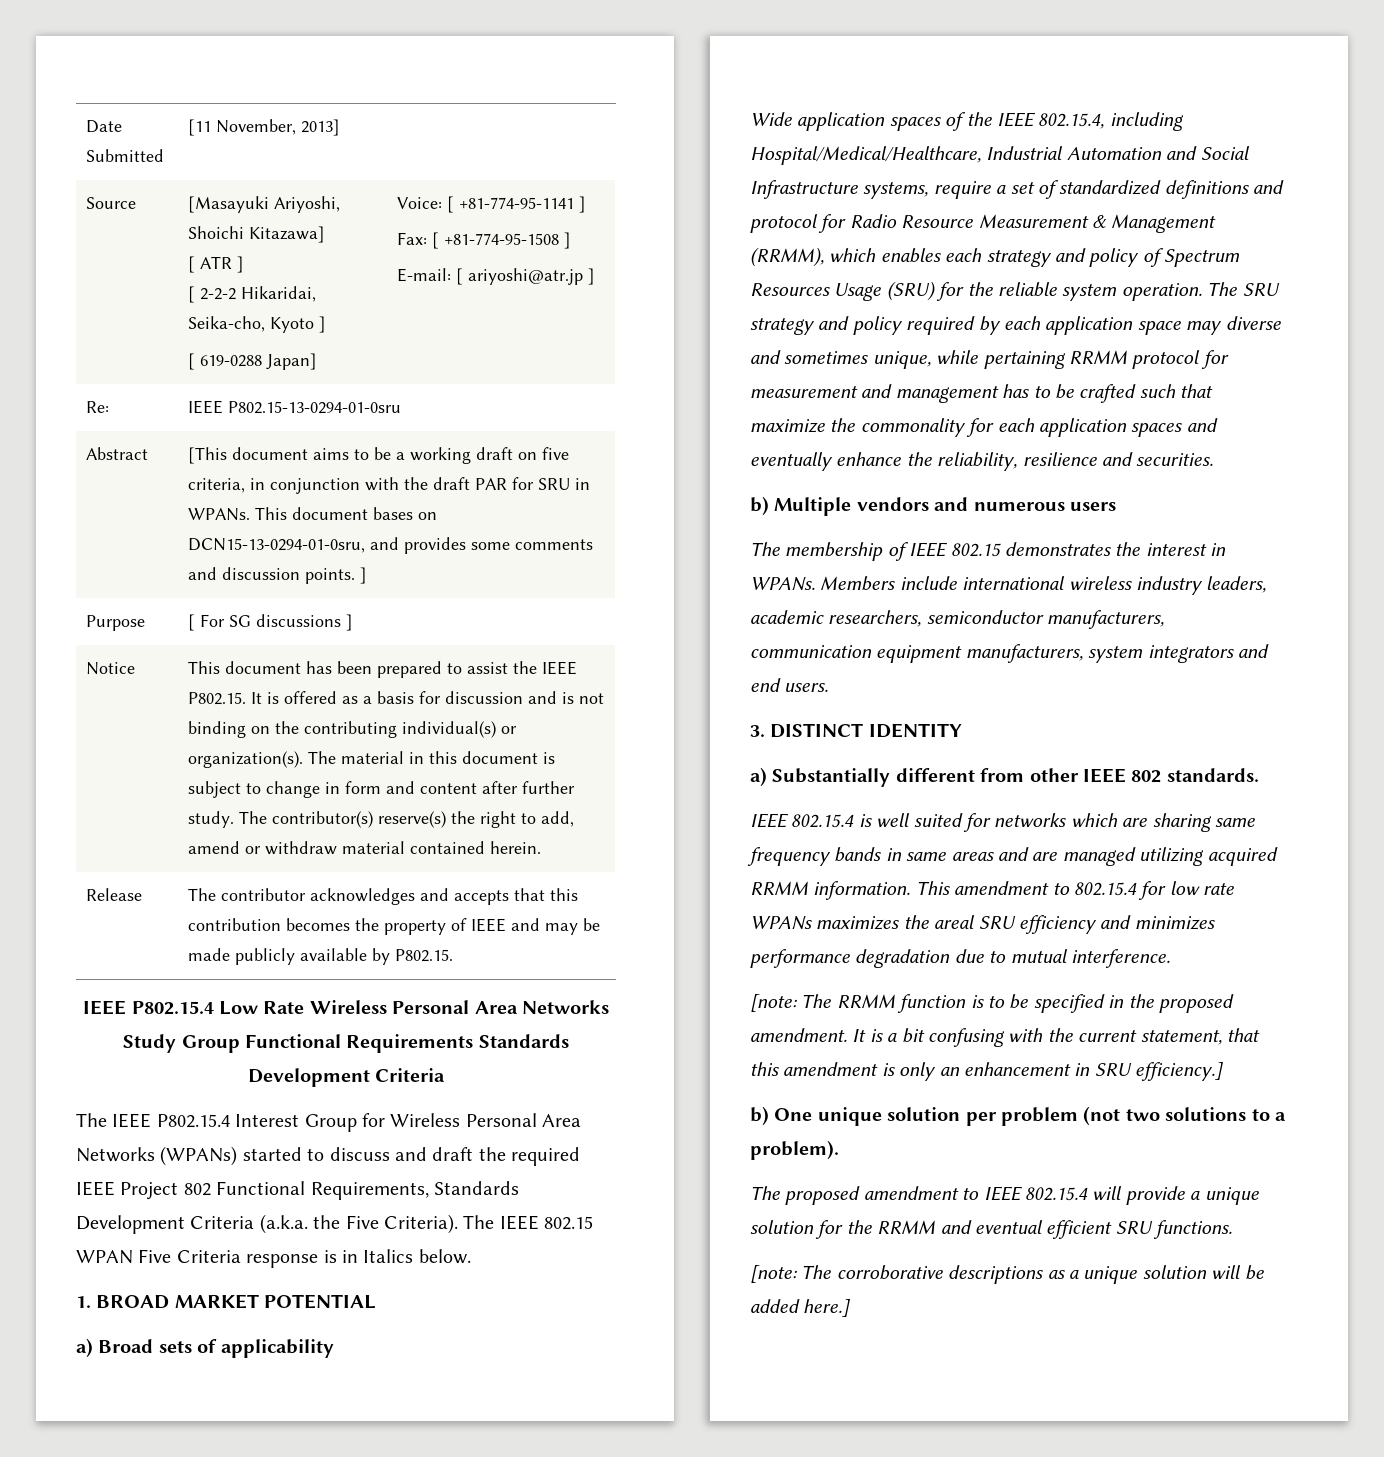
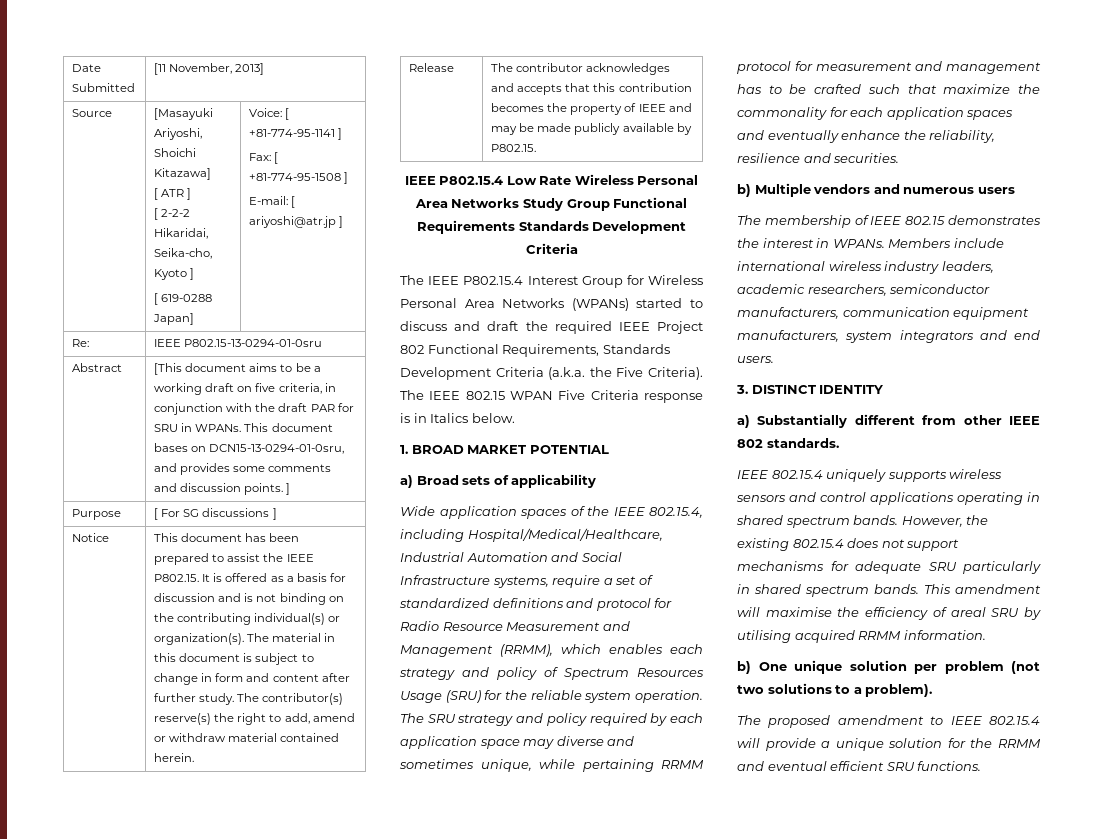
[1092,215,1107,228] & -> [602,621,630,631] and
[858,813,1255,832] [747,847,1278,866] [750,881,1235,900] [750,915,1215,934] [750,949,1170,968] [750,994,1234,1013] [750,1028,1260,1047] [750,1062,1224,1081] is well suited for networks which are sharing same frequency bands in same areas and are managed utilizing acquired RRMM information. This amendment to 802.15.4 for low rate WPANs maximizes the areal SRU efficiency and minimizes performance degradation due to mutual interference. // [note: The RRMM function is to be specified in the proposed amendment. It is a bit confusing with the current statement, that this amendment is only an enhancement in SRU efficiency.] -> [826,469,1003,482] [736,492,1040,505] [736,515,989,528] [737,538,960,551] [737,561,1041,574] [737,584,1041,597] [737,607,1041,620] [737,630,986,643] uniquely supports wireless sensors and control applications operating in shared spectrum bands. However, the existing 802.15.4 does not support mechanisms for adequate SRU particularly in shared spectrum bands. This amendment will maximise the efficiency of areal SRU by utilising acquired RRMM information.
[750,1265,1264,1284] [750,1299,851,1317] // [note: The corroborative descriptions as a unique solution will be added here.] -> (982, 766) none

